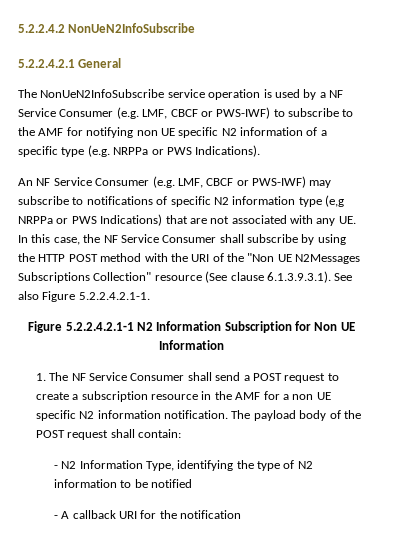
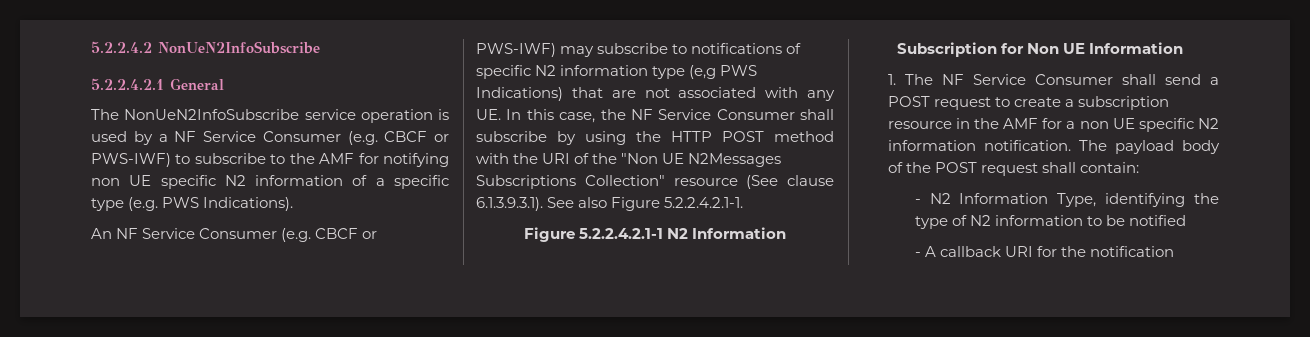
[142,109,168,119] LMF, -> (378, 138) none
[113,147,164,155] NRPPa or -> (159, 204) none
[177,178,203,188] LMF, -> (312, 235) none
[18,216,69,224] NRPPa or -> (717, 72) none

